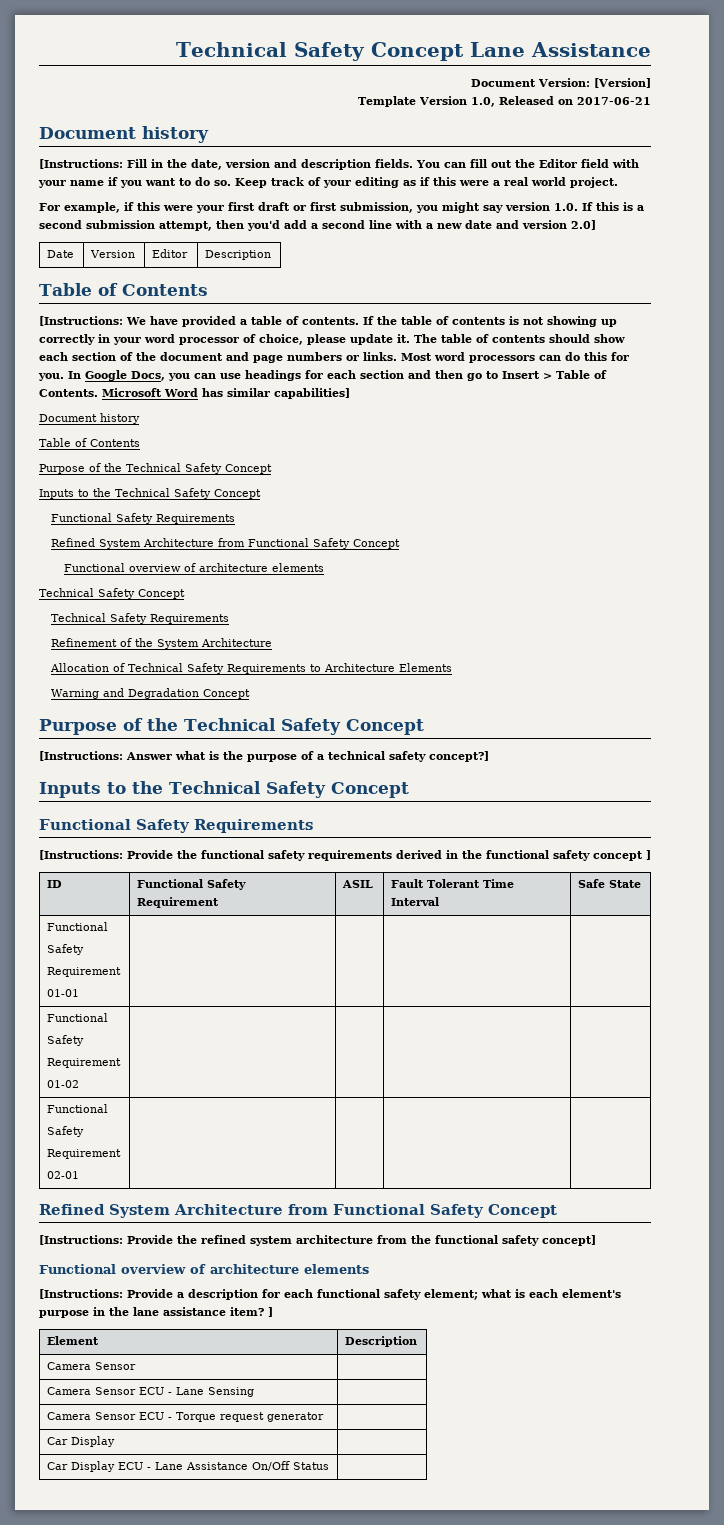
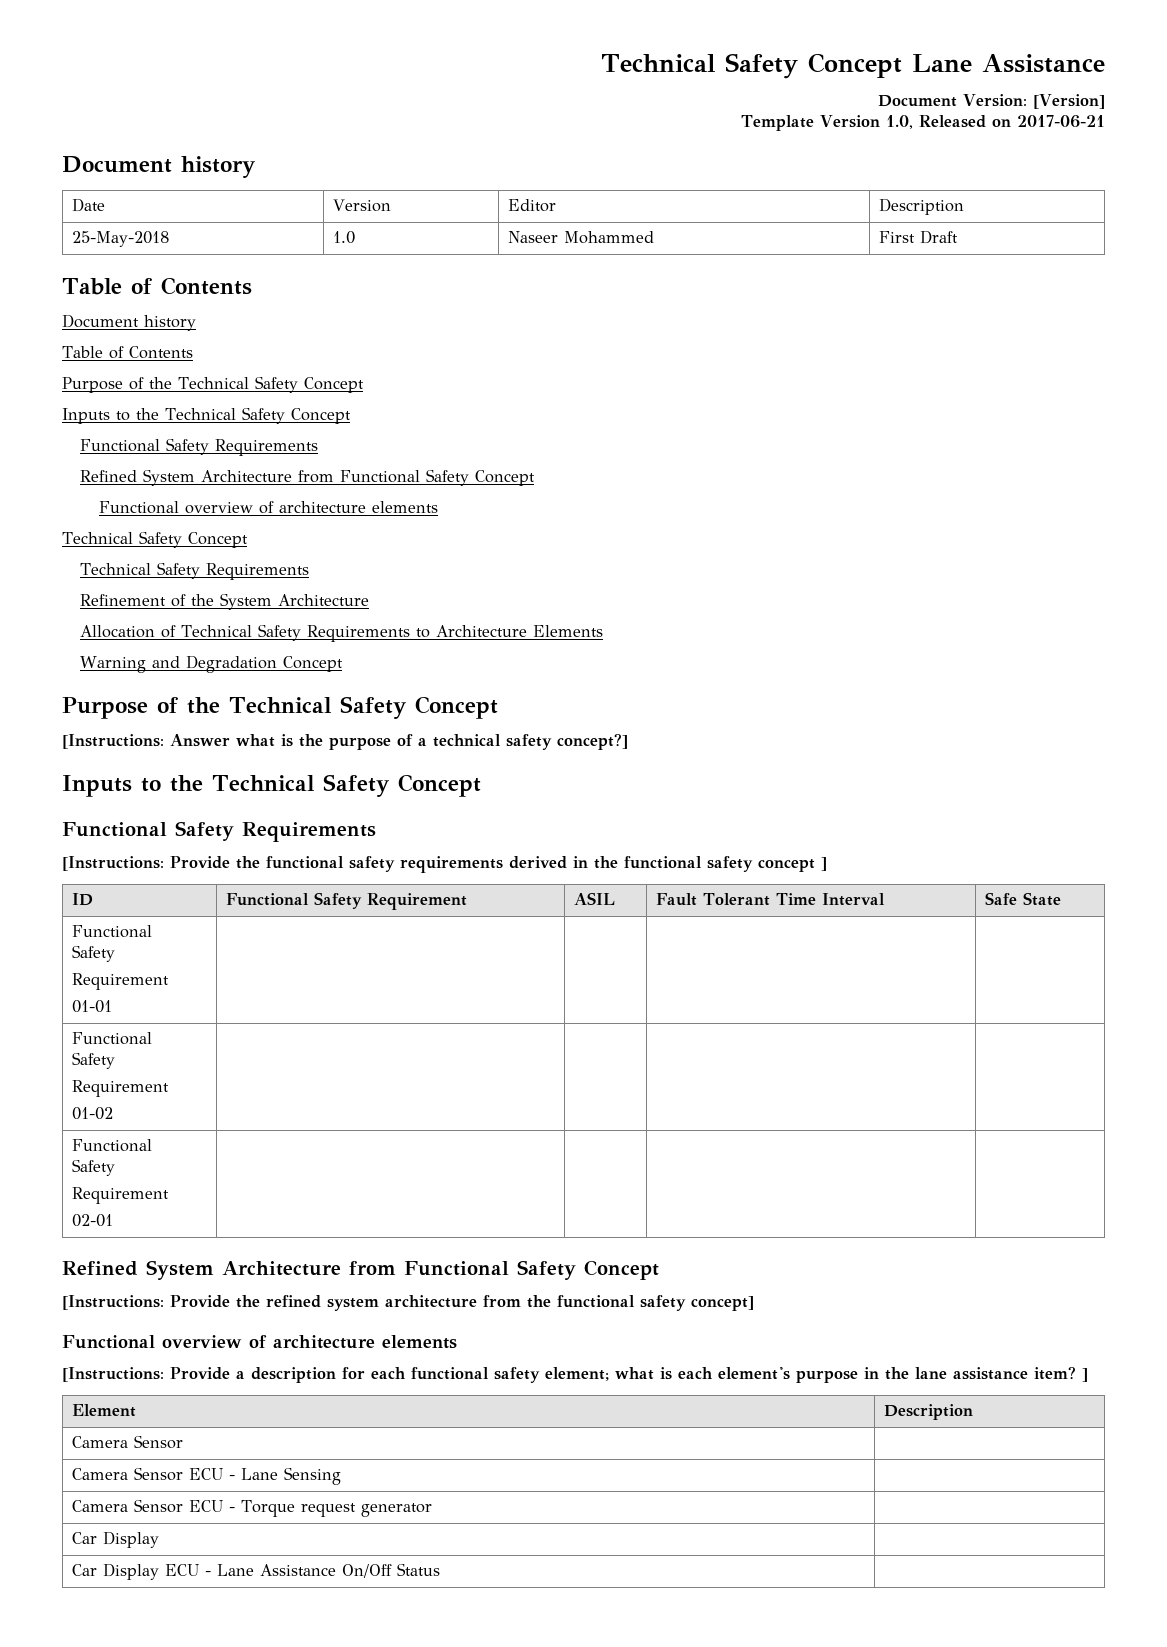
[39,159,639,170] [38,177,618,188] [39,202,644,213] [39,220,596,231] [47,250,75,258] [90,250,136,258] [152,249,189,258] [205,250,272,260] [39,283,208,296] [39,316,617,327] [39,334,625,345] [39,352,629,363] [38,370,607,381] [39,388,350,399] // [Instructions: Fill in the date, version and description fields. You can fill out the Editor field with your name if you want to do so. Keep track of your editing as if this were a real world project. // For example, if this were your first draft or first submission, you might say version 1.0. If this is a second submission attempt, then you'd add a second line with a new date and version 2.0] // Date | Version | Editor | Description // Table of Contents // [Instructions: We have provided a table of contents. If the table of contents is not showing up correctly in your word processor of choice, please update it. The table of contents should show each section of the document and page numbers or links. Most word processors can do this for you. In Google Docs, you can use headings for each section and then go to Insert > Table of Contents. Microsoft Word has similar capabilities] -> [71,198,105,212] [332,199,391,212] [507,199,556,212] [878,198,964,215] [71,231,169,247] [332,231,355,244] [507,231,654,244] [878,230,958,244] [62,277,252,295] // Date | Version | Editor | Description // 25-May-2018 | 1.0 | Naseer Mohammed | First Draft // Table of Contents

